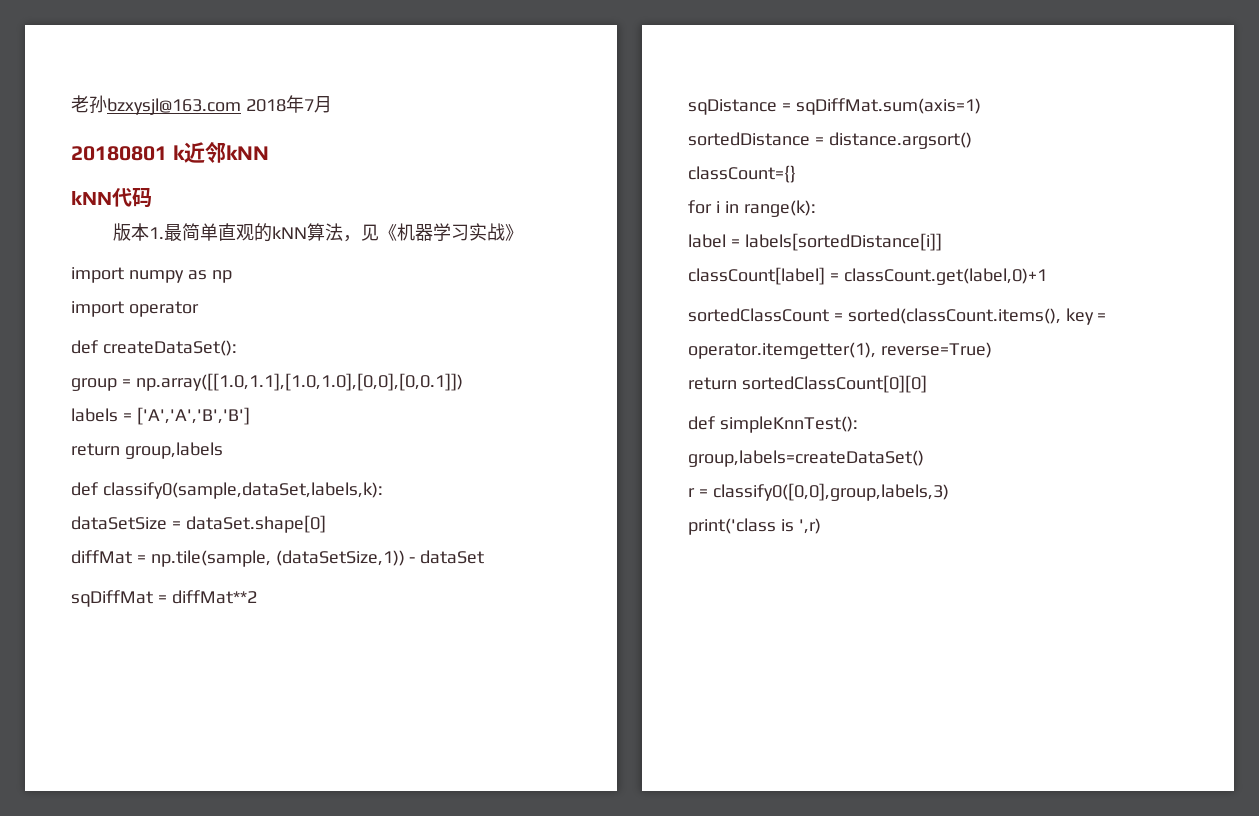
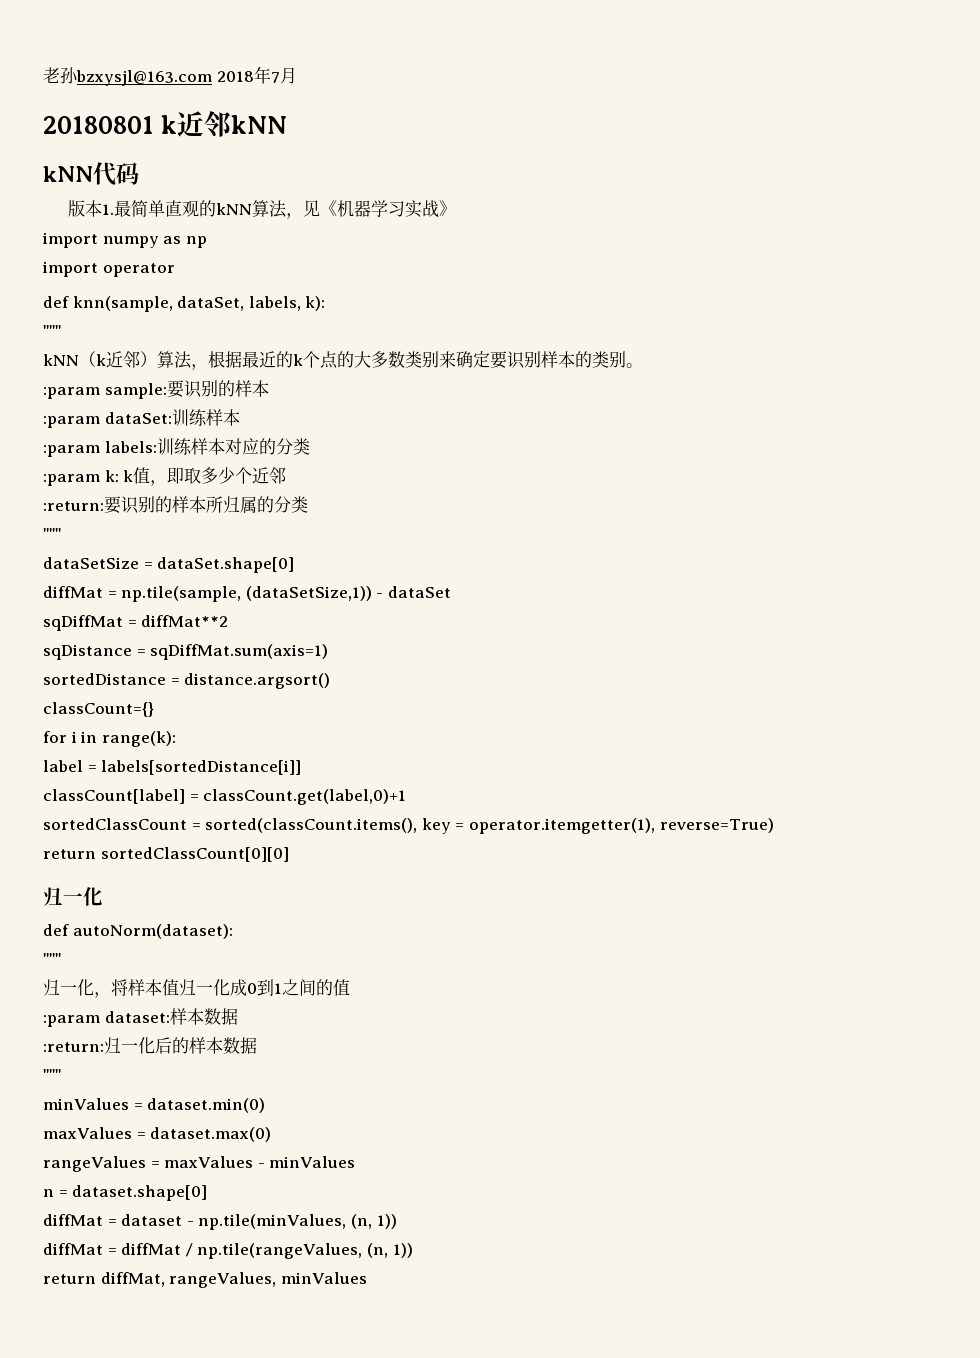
[102,340,237,356] [71,373,463,391] [71,407,250,425] [71,442,223,459] [71,482,383,499] createDataSet(): // group = np.array([[1.0,1.1],[1.0,1.0],[0,0],[0,0.1]]) // labels = ['A','A','B','B'] // return group,labels // def classify0(sample,dataSet,labels,k): -> [72,296,326,312] [43,325,61,337] [43,351,643,370] [43,380,269,399] [43,409,240,428] [43,438,310,457] [43,467,287,486] [43,496,308,514] [43,528,61,540] knn(sample, dataSet, labels, k): // """ // kNN（k近邻）算法，根据最近的k个点的大多数类别来确定要识别样本的类别。 // :param sample:要识别的样本 // :param dataSet:训练样本 // :param labels:训练样本对应的分类 // :param k: k值，即取多少个近邻 // :return:要识别的样本所归属的分类 // """
[688,416,858,433] [688,450,924,467] [688,483,949,501] [688,518,821,535] // def simpleKnnTest(): // group,labels=createDataSet() // r = classify0([0,0],group,labels,3) // print('class is ',r) -> [43,887,103,906] [43,924,233,939] [43,953,61,965] [43,979,350,998] [43,1008,238,1027] [43,1037,257,1054] [43,1069,61,1081] [43,1098,266,1113] [43,1127,272,1142] [43,1156,356,1172] [43,1185,208,1201] [43,1214,397,1230] [43,1243,413,1259] [43,1272,367,1288] // 归一化 // def autoNorm(dataset): // """ // 归一化，将样本值归一化成0到1之间的值 // :param dataset:样本数据 // :return:归一化后的样本数据 // """ // minValues = dataset.min(0) // maxValues = dataset.max(0) // rangeValues = maxValues - minValues // n = dataset.shape[0] // diffMat = dataset - np.tile(minValues, (n, 1)) // diffMat = diffMat / np.tile(rangeValues, (n, 1)) // return diffMat, rangeValues, minValues

